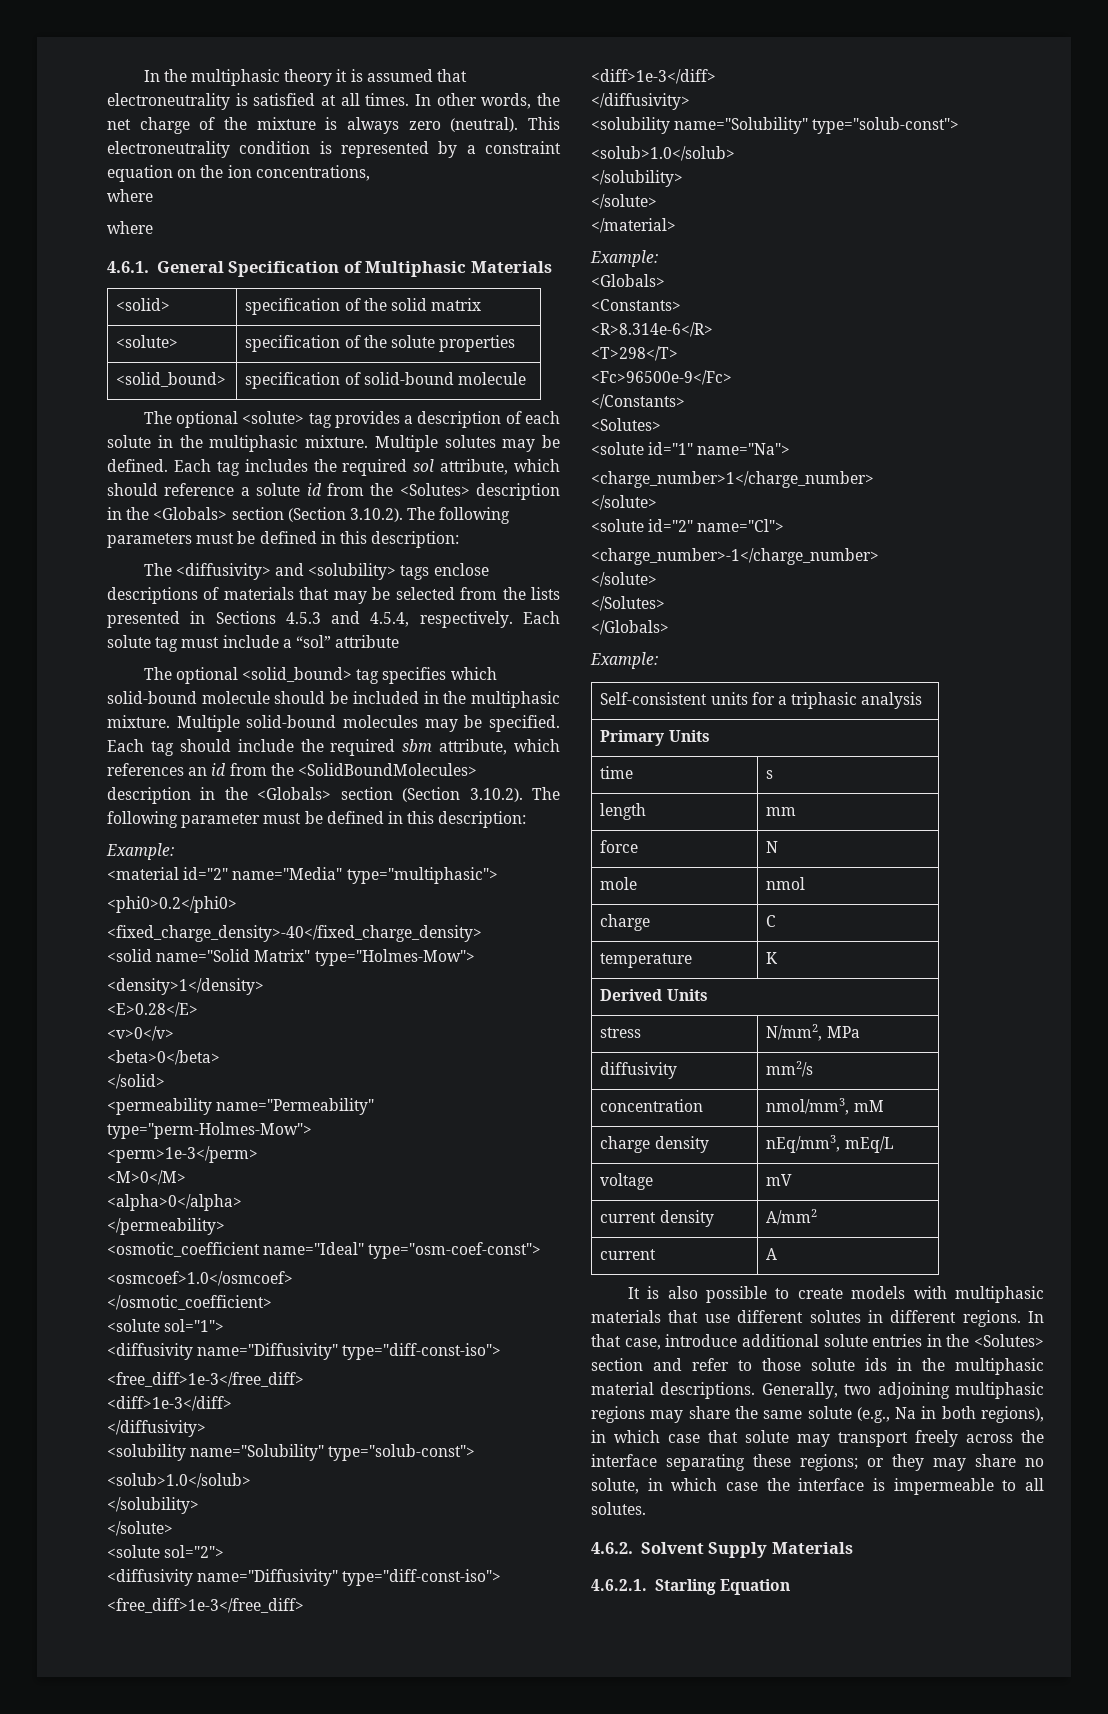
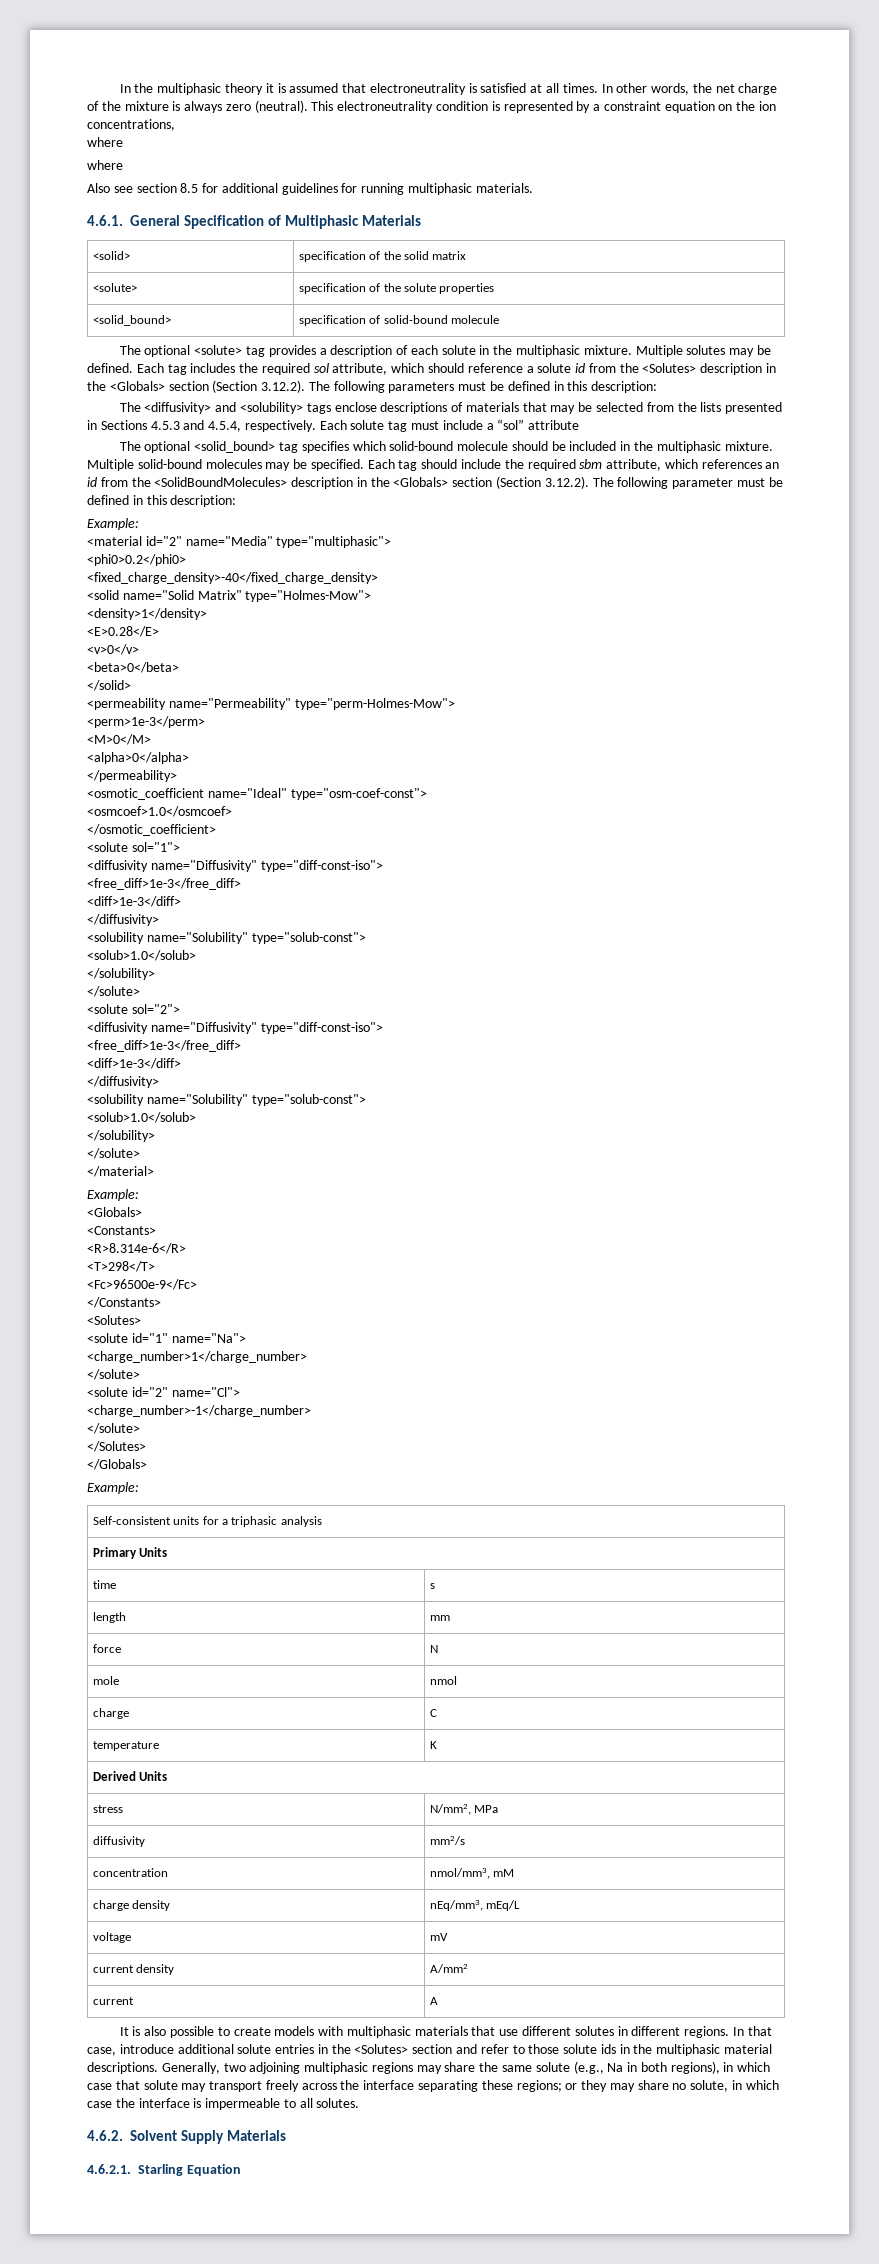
(153, 227) none -> [87,183,533,195] // Also see section 8.5 for additional guidelines for running multiphasic materials.
[349,508,403,522] 3.10.2). -> [261,380,306,393] 3.12.2).
[469,788,523,802] 3.10.2). -> [544,476,589,489] 3.12.2).

